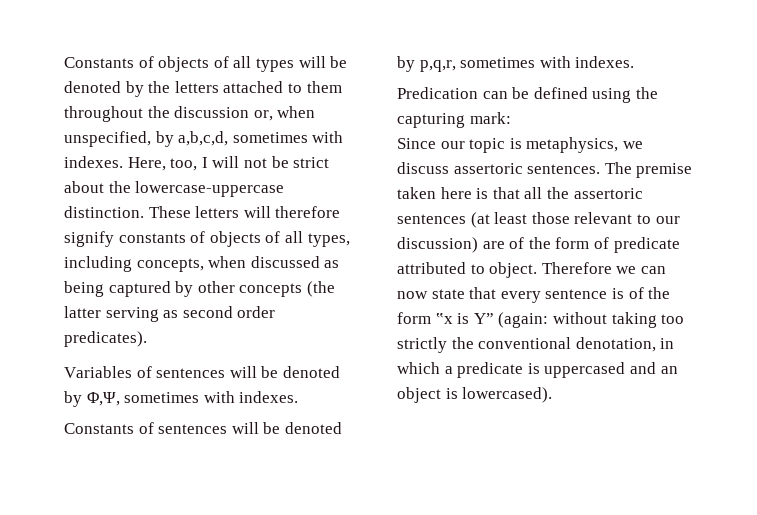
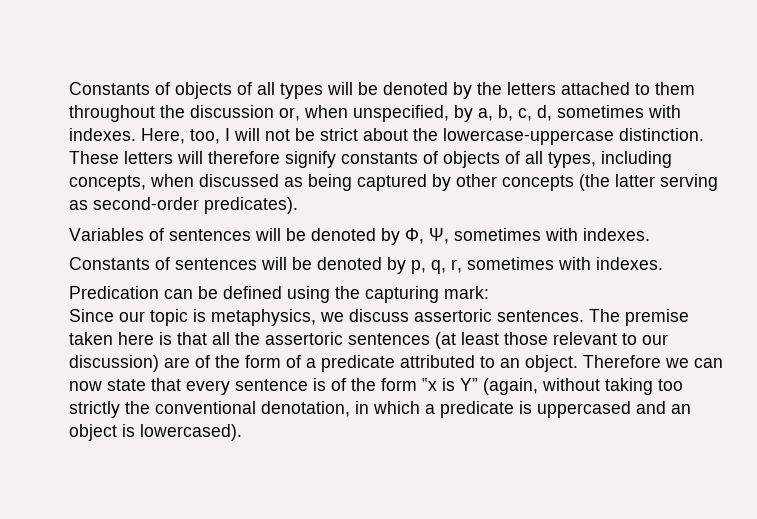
[178,131,229,146] a,b,c,d, -> [478,105,552,121] a, b, c, d,
[182,306,276,318] second order -> [93,197,199,210] second-order
[86,392,120,406] Φ,Ψ, -> [405,228,449,244] Φ, Ψ,
[419,60,456,72] p,q,r, -> [411,259,462,274] p, q, r,
(609, 243) none -> [306,358,316,368] a
(485, 269) none -> [500,358,520,368] an
[498,312,549,328] (again: -> [483,378,538,395] (again,

